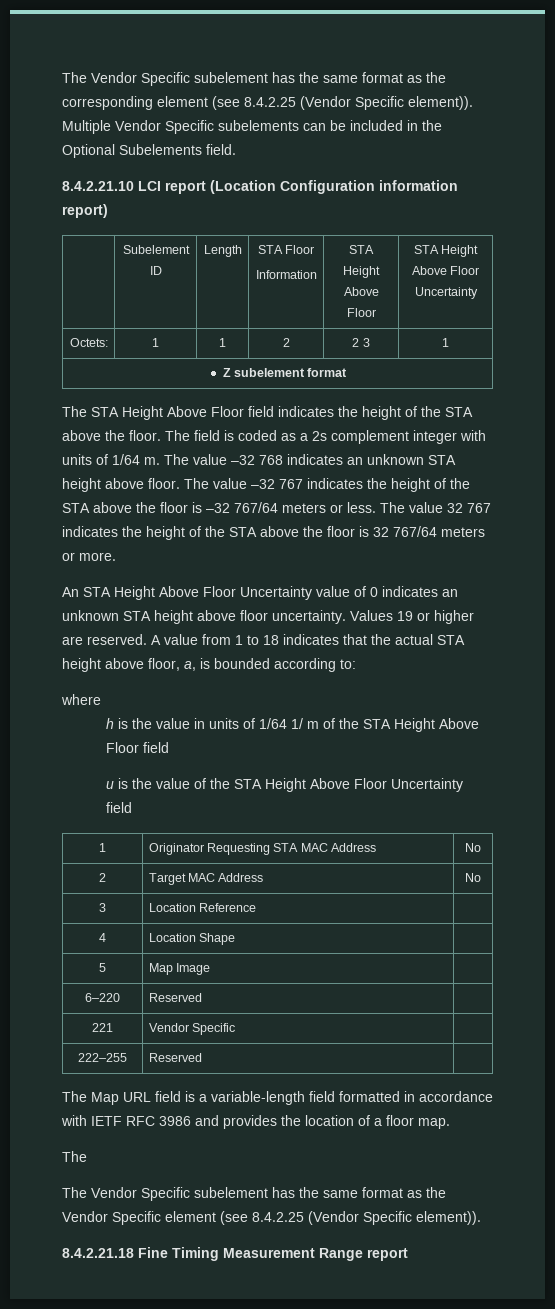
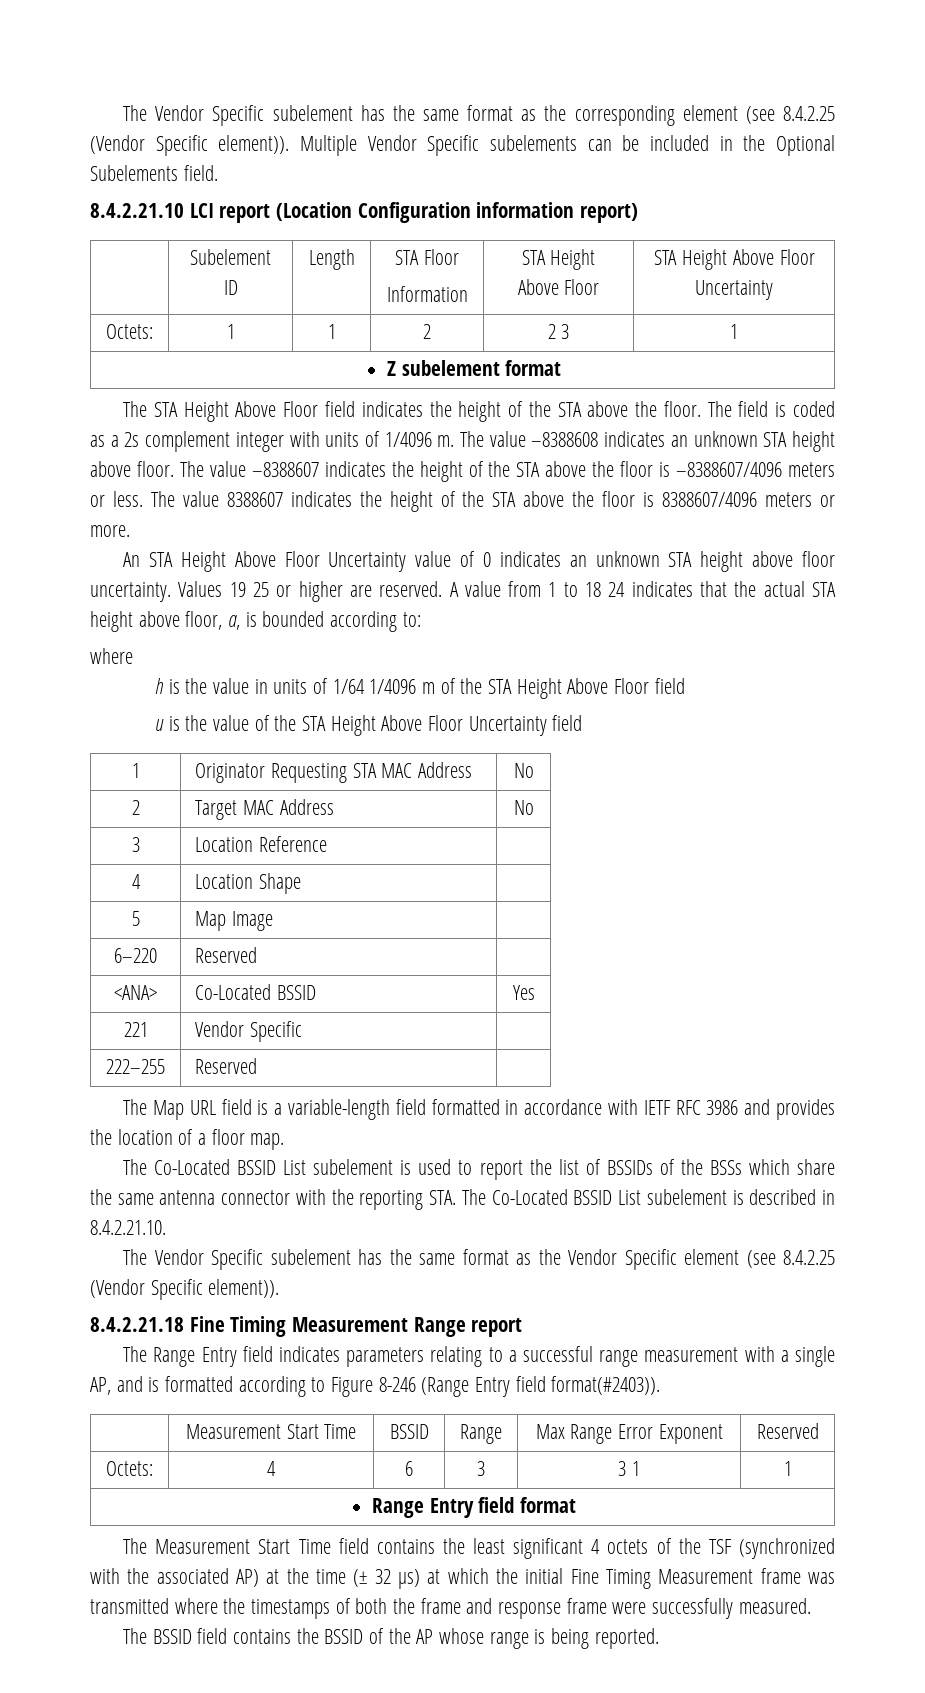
[112,454,140,465] 1/64 -> [384,432,432,447] 1/4096
[231,455,283,465] –32 768 -> [531,432,599,447] –8388608
[251,479,303,489] –32 767 -> [251,462,319,477] –8388607
[206,502,278,513] –32 767/64 -> [676,462,783,477] –8388607/4096
[447,503,491,513] 32 767 -> [226,492,283,507] 8388607
[373,526,437,537] 32 767/64 -> [662,492,758,507] 8388607/4096
(413, 616) none -> [252,582,269,597] 25
(279, 640) none -> [608,582,626,597] 24
[291,718,304,729] 1/ -> [369,679,417,694] 1/4096
(202, 997) none -> [114,985,157,1000] [195,984,317,1000] [512,985,535,1000] // <ANA> | Co-Located BSSID | Yes
(87, 1156) none -> [154,1159,835,1180] [90,1189,835,1210] [90,1220,166,1235] Co-Located BSSID List subelement is used to report the list of BSSIDs of the BSSs which share the same antenna connector with the reporting STA. The Co-Located BSSID List subelement is described in 8.4.2.21.10.
(408, 1254) none -> [123,1346,835,1367] [90,1376,661,1397] [185,1424,357,1439] [389,1424,429,1439] [460,1424,502,1444] [535,1424,723,1444] [756,1423,819,1439] [106,1461,153,1476] [267,1461,276,1476] [405,1461,413,1476] [477,1461,485,1476] [618,1461,640,1476] [783,1461,792,1476] [372,1497,577,1518] [123,1538,835,1559] [90,1568,835,1589] [90,1598,811,1619] [123,1628,659,1649] // The Range Entry field indicates parameters relating to a successful range measurement with a single AP, and is formatted according to Figure 8-246 (Range Entry field format(#2403)). // | Measurement Start Time | BSSID | Range | Max Range Error Exponent | Reserved // Octets: | 4 | 6 | 3 | 3 1 | 1 // Range Entry field format // The Measurement Start Time field contains the least significant 4 octets of the TSF (synchronized with the associated AP) at the time (± 32 µs) at which the initial Fine Timing Measurement frame was transmitted where the timestamps of both the frame and response frame were successfully measured. // The BSSID field contains the BSSID of the AP whose range is being reported.

